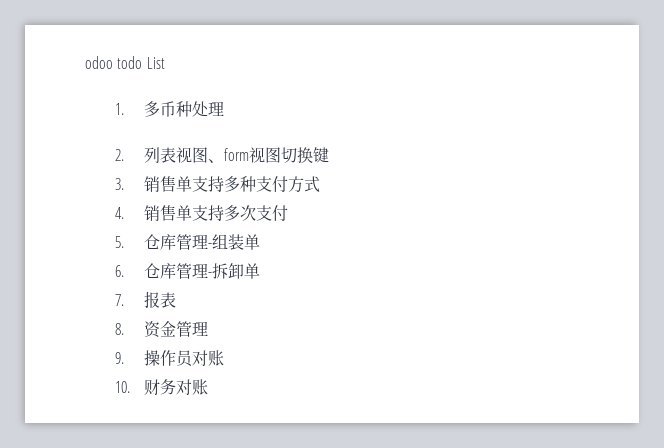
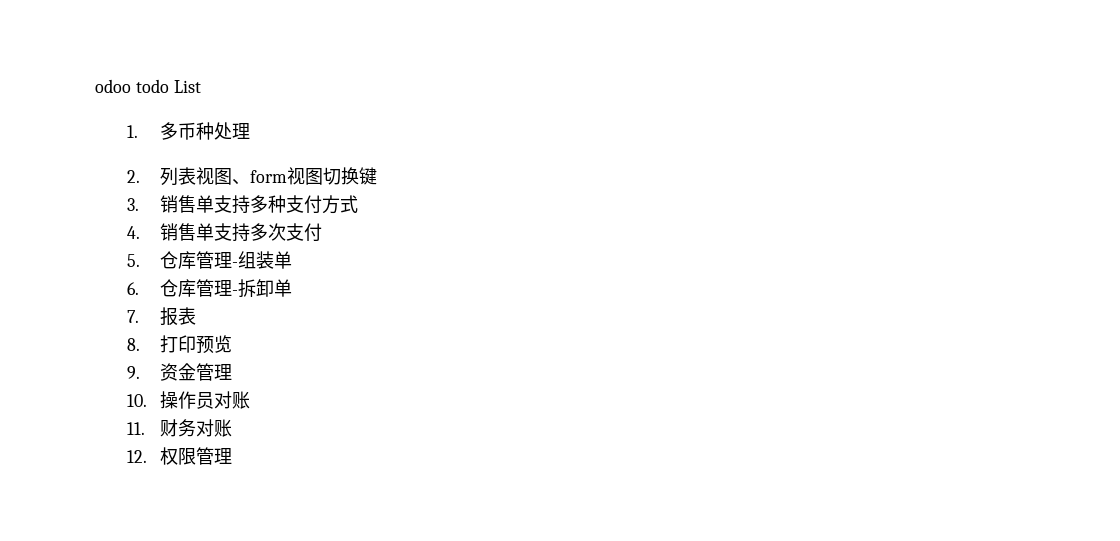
(124, 329) none -> [159,335,232,354] [127,366,141,379] 打印预览 // 9.
[114,352,124,364] 9. -> [127,394,148,407] 10.
[114,381,130,393] 10. -> [127,422,146,435] 11.
(209, 387) none -> [127,447,232,465] // 12.权限管理

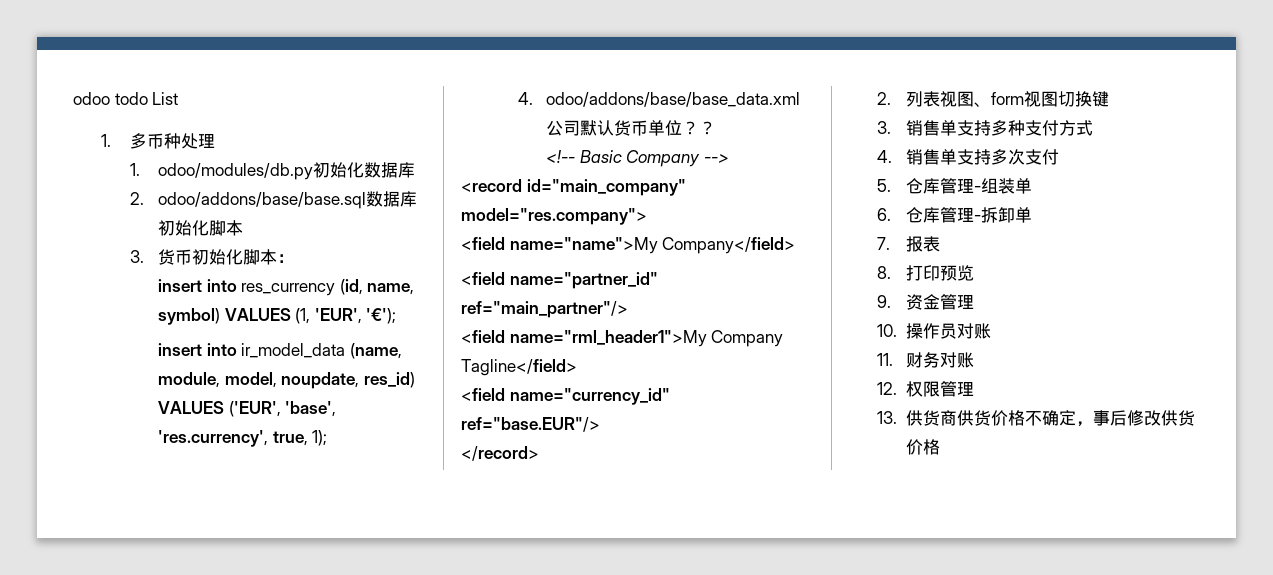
(250, 131) none -> [129,162,416,180] [129,191,418,209] [158,220,244,236] [129,249,295,265] [158,279,415,296] [158,308,397,325] [158,343,402,359] [158,372,415,389] [158,401,337,417] [158,430,328,447] [517,92,801,107] [546,120,717,136] [546,150,729,167] [461,179,686,196] [461,208,647,225] [461,237,796,254] [461,272,658,289] [461,301,628,318] [461,330,784,347] [461,359,577,376] [461,388,670,405] [461,417,600,432] [461,446,539,461] // 1. odoo/modules/db.py初始化数据库 // 2. odoo/addons/base/base.sql数据库初始化脚本 // 3.货币初始化脚本： // insert into res_currency (id, name, symbol) VALUES (1, 'EUR', '€'); // insert into ir_model_data (name, module, model, noupdate, res_id) VALUES ('EUR', 'base', 'res.currency', true, 1); // 4. odoo/addons/base/base_data.xml公司默认货币单位？？ // <!-- Basic Company --> // <record id="main_company" model="res.company"> // <field name="name">My Company</field> // <field name="partner_id" ref="main_partner"/> // <field name="rml_header1">My Company Tagline</field> // <field name="currency_id" ref="base.EUR"/> // </record>
(232, 456) none -> [877,410,1195,427] [905,439,940,455] // 13.供货商供货价格不确定，事后修改供货价格

